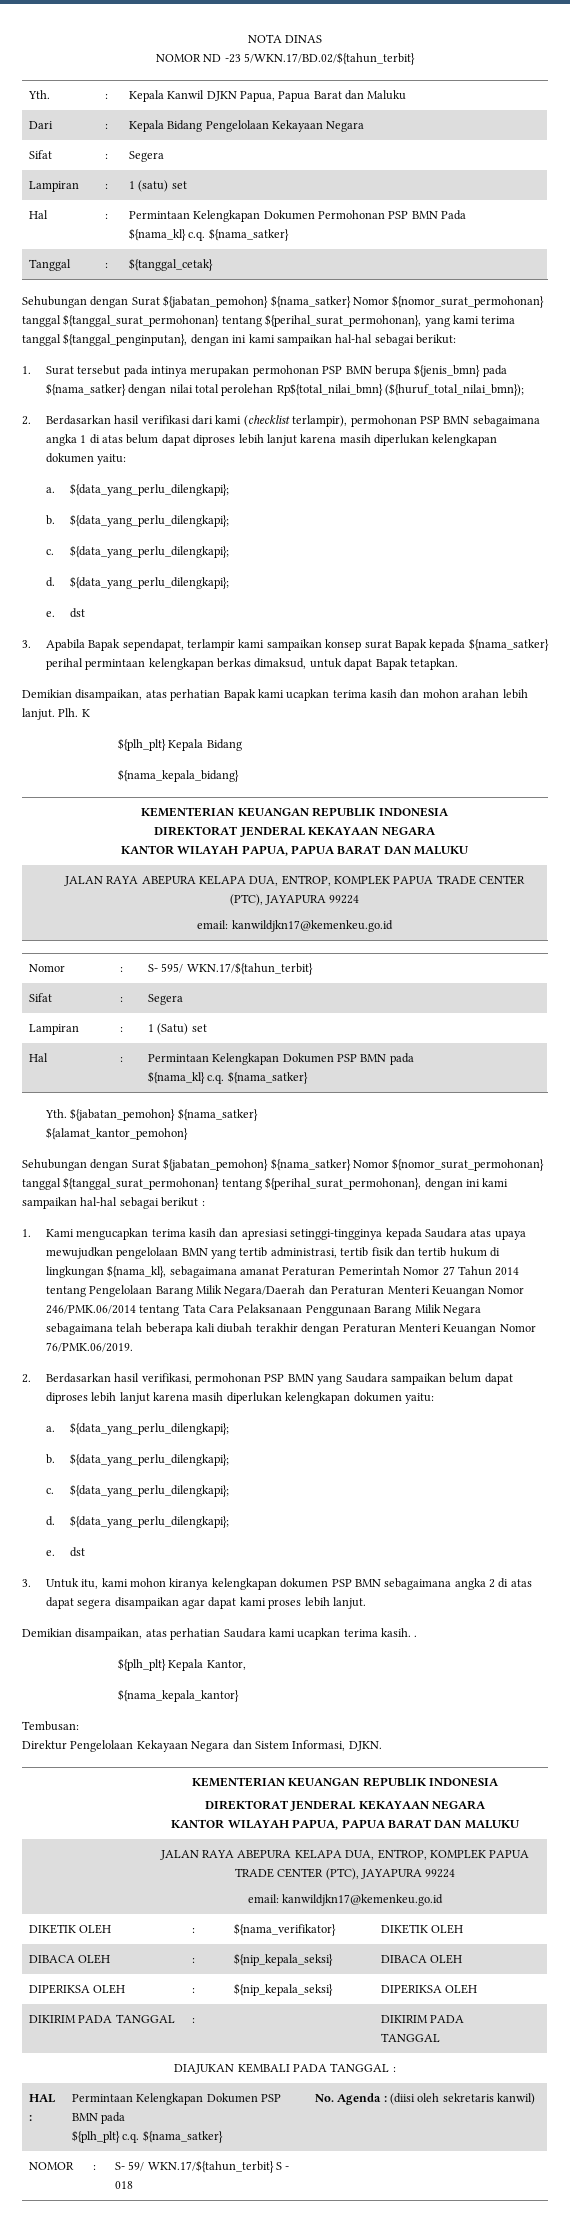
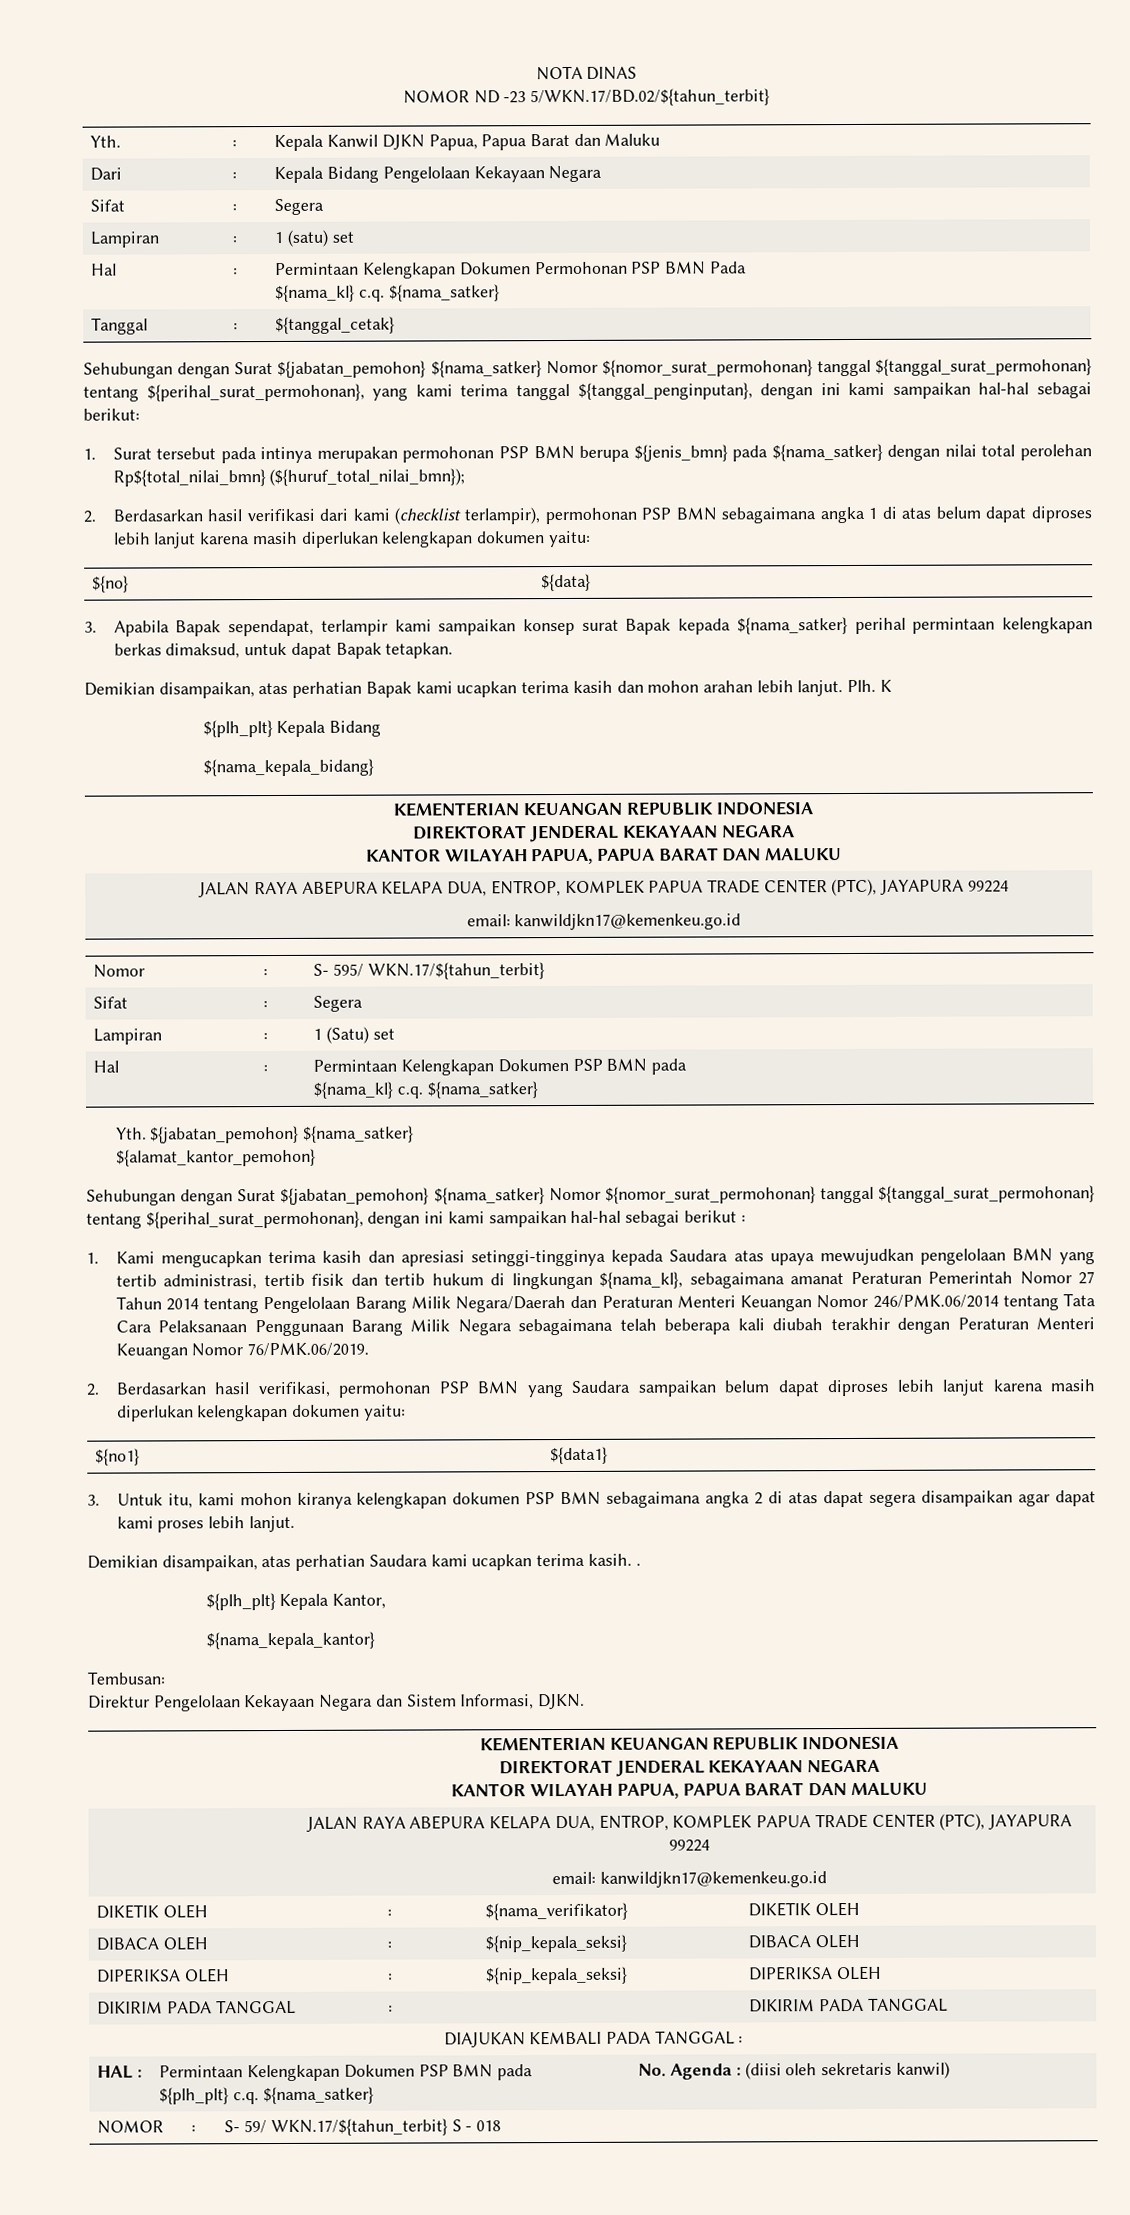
[45,483,229,496] [45,514,229,527] [45,545,229,558] [45,576,229,589] [45,608,85,618] // a. ${data_yang_perlu_dilengkapi}; // b. ${data_yang_perlu_dilengkapi}; // c. ${data_yang_perlu_dilengkapi}; // d. ${data_yang_perlu_dilengkapi}; // e. dst -> [92,575,130,593] [541,573,592,592] // ${no} | ${data}
[45,1422,229,1435] [45,1453,229,1466] [45,1484,229,1497] [45,1515,229,1528] [45,1547,85,1557] // a. ${data_yang_perlu_dilengkapi}; // b. ${data_yang_perlu_dilengkapi}; // c. ${data_yang_perlu_dilengkapi}; // d. ${data_yang_perlu_dilengkapi}; // e. dst -> [95,1448,141,1466] [550,1446,609,1465] // ${no1} | ${data1}

